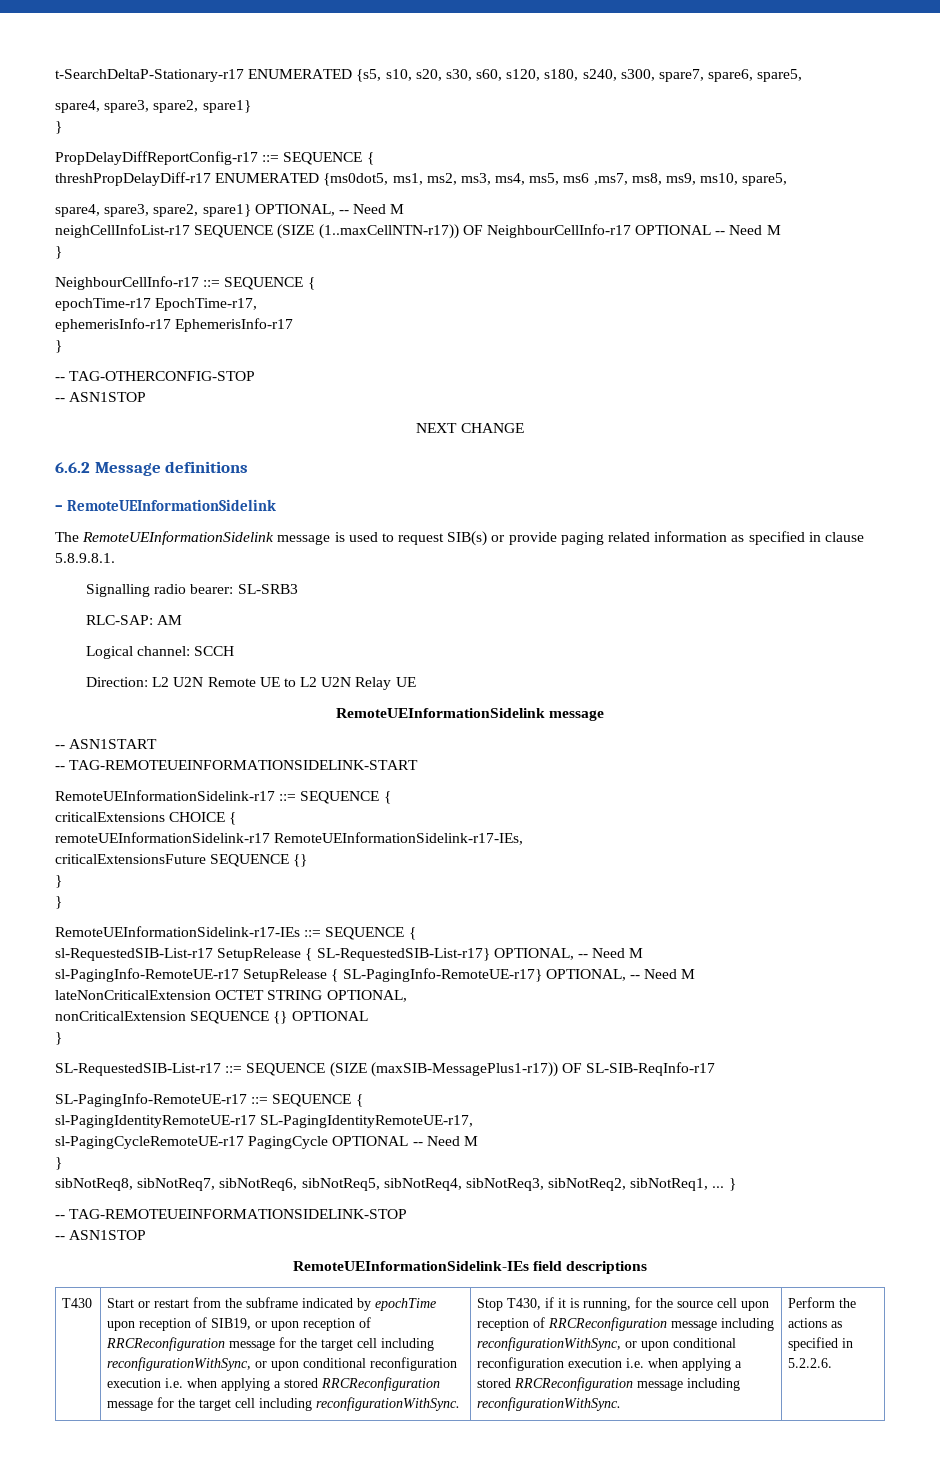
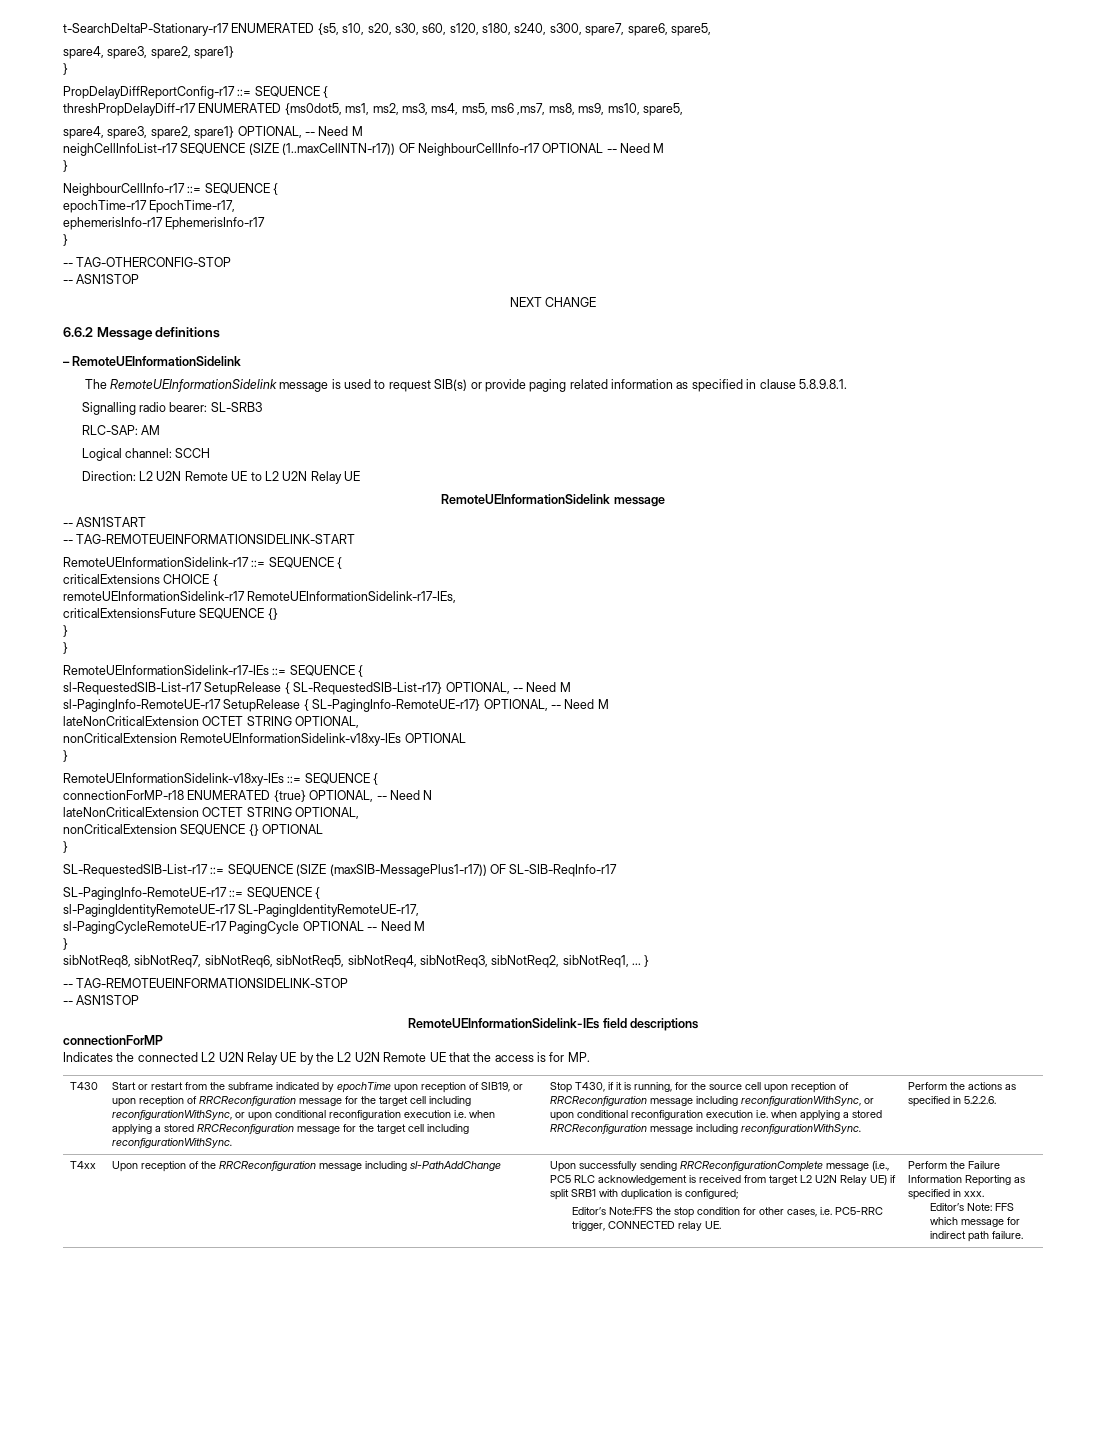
(407, 996) none -> [63,733,466,746] [63,750,68,762] [63,773,379,786] [63,790,433,802] [63,807,360,819] // nonCriticalExtension RemoteUEInformationSidelink-v18xy-IEs OPTIONAL // } // RemoteUEInformationSidelink-v18xy-IEs ::= SEQUENCE { // connectionForMP-r18 ENUMERATED {true} OPTIONAL, -- Need N // lateNonCriticalExtension OCTET STRING OPTIONAL,
(648, 1267) none -> [63,1035,163,1045] [63,1052,590,1065] // connectionForMP // Indicates the connected L2 U2N Relay UE by the L2 U2N Remote UE that the access is for MP.
(833, 1363) none -> [69,1161,96,1169] [111,1161,501,1172] [549,1161,889,1172] [549,1175,896,1185] [549,1189,738,1200] [571,1207,883,1218] [571,1221,721,1231] [907,1161,1000,1169] [907,1175,1025,1186] [907,1189,984,1200] [929,1203,1014,1211] [929,1217,1020,1227] [929,1231,1023,1242] // T4xx | Upon reception of the RRCReconfiguration message including sl-PathAddChange | Upon successfully sending RRCReconfigurationComplete message (i.e., PC5 RLC acknowledgement is received from target L2 U2N Relay UE) if split SRB1 with duplication is configured; // Editor’s Note:FFS the stop condition for other cases, i.e. PC5-RRC trigger, CONNECTED relay UE. | Perform the Failure Information Reporting as specified in xxx. // Editor’s Note: FFS which message for indirect path failure.

